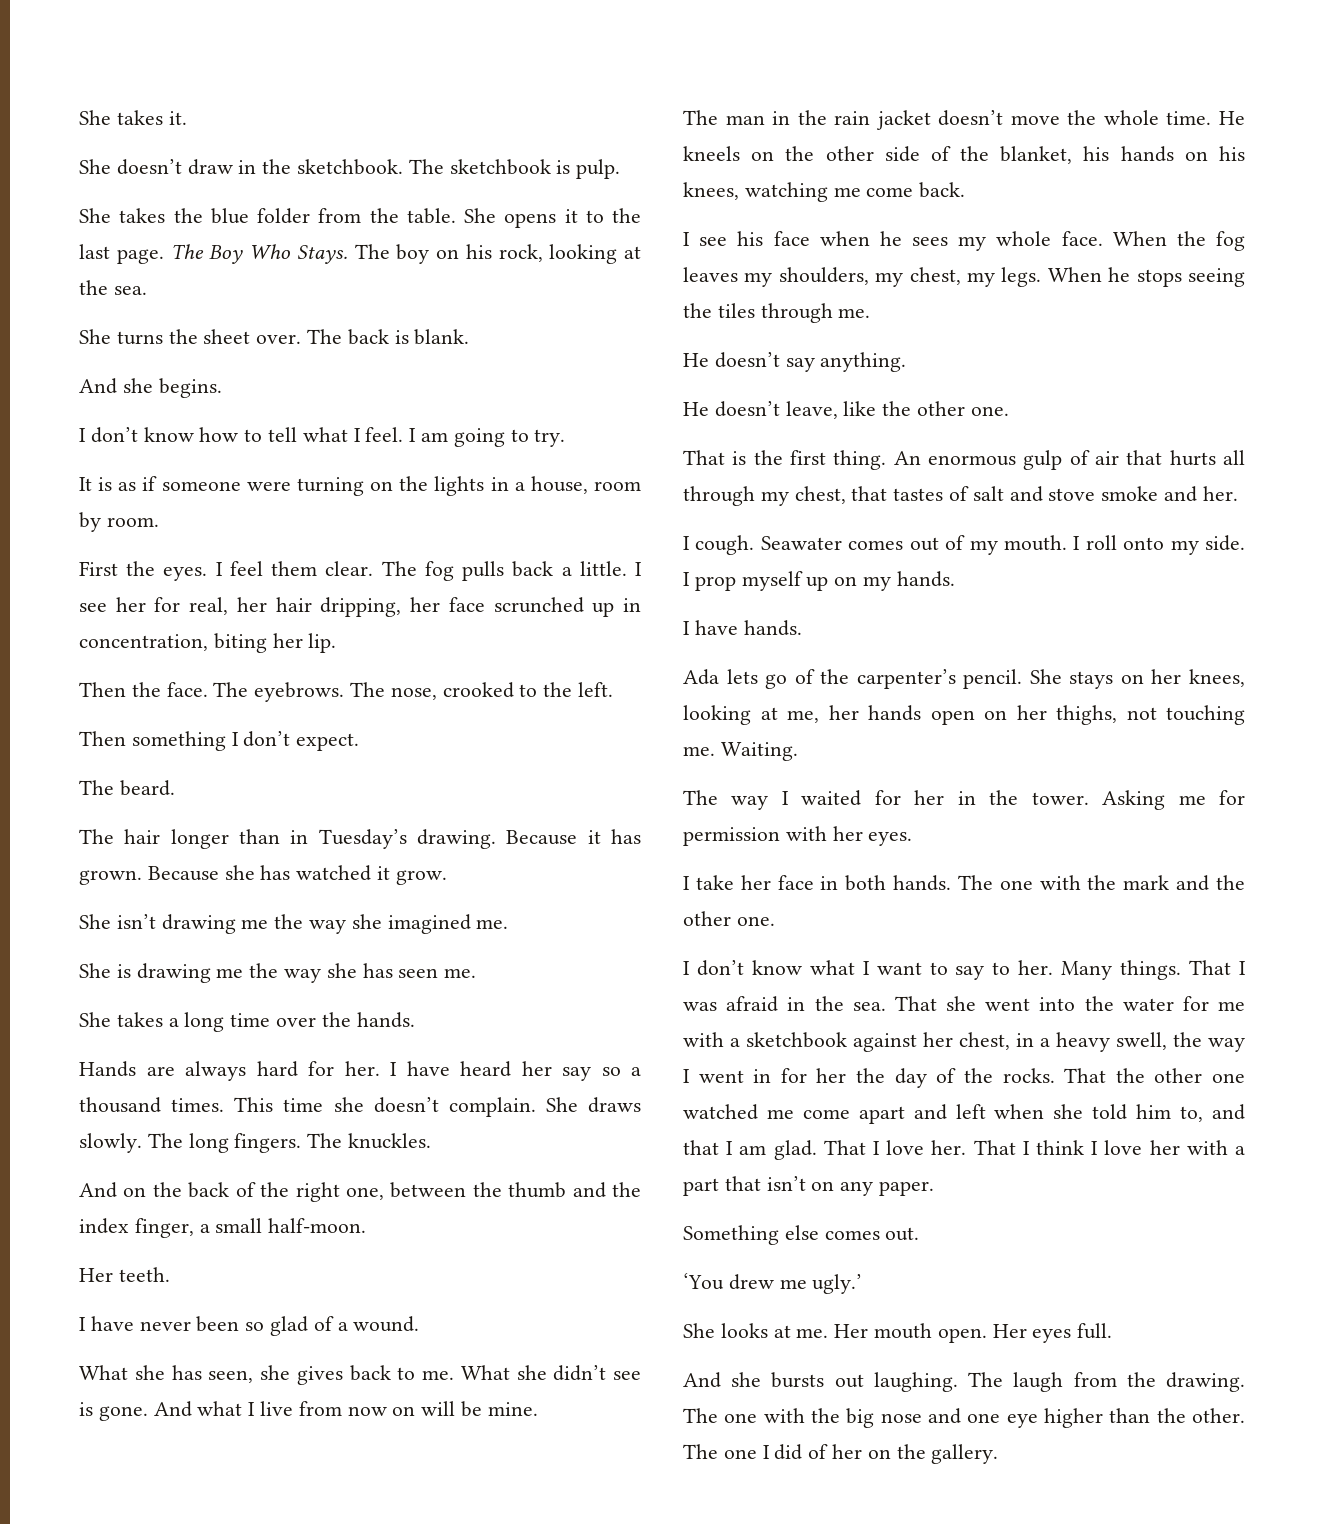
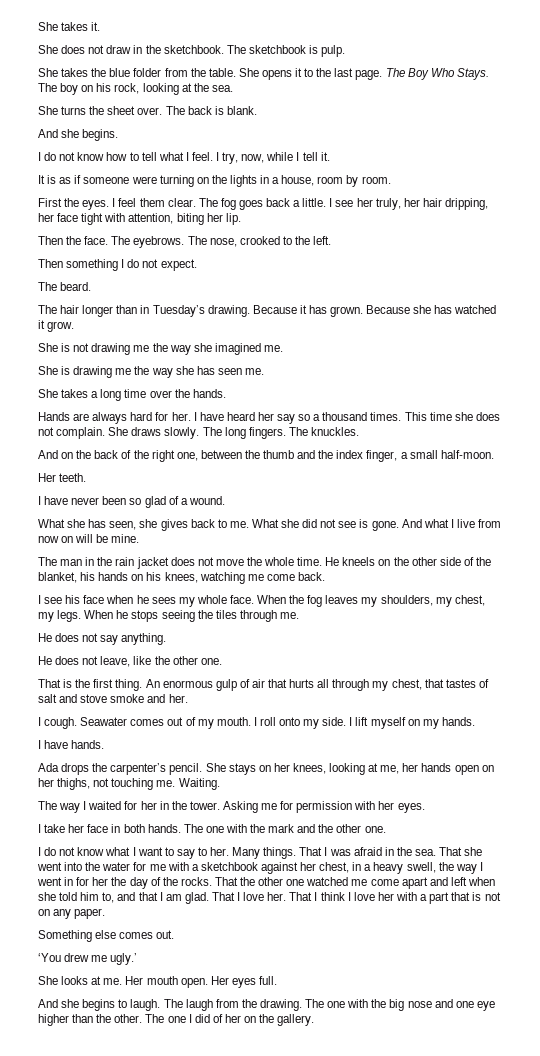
[116,159,182,175] doesn’t -> [61,45,105,54] does not
[90,427,138,443] don’t -> [44,152,76,161] do not
[421,428,566,447] am going to try. -> [222,152,330,164] try, now, while I tell it.
[462,561,505,581] pulls -> [238,200,263,210] goes
[154,597,229,615] for real, -> [375,198,401,210] truly,
[493,597,641,617] [79,634,208,651] scrunched up in concentration, -> [81,213,174,225] tight with attention,
[243,731,291,747] don’t -> [127,259,159,268] do not
[116,914,156,929] isn’t -> [61,343,90,352] is not
[373,1097,439,1113] doesn’t -> [475,412,500,421] [38,427,54,436] does not
[553,1365,607,1381] didn’t -> [302,519,337,528] did not
[938,110,1004,126] doesn’t -> [170,557,214,566] does not
[714,352,780,368] doesn’t -> [55,633,99,642] does not
[714,401,780,417] doesn’t -> [55,656,99,665] does not
[694,571,829,591] prop myself up -> [355,717,406,729] lift myself
[726,669,815,689] lets go of -> [61,763,90,775] drops
[696,960,744,976] don’t -> [44,847,76,856] do not
[766,1176,806,1191] isn’t -> [472,892,501,901] is not
[771,1372,958,1392] bursts out laughing. -> [82,999,161,1011] begins to laugh.

